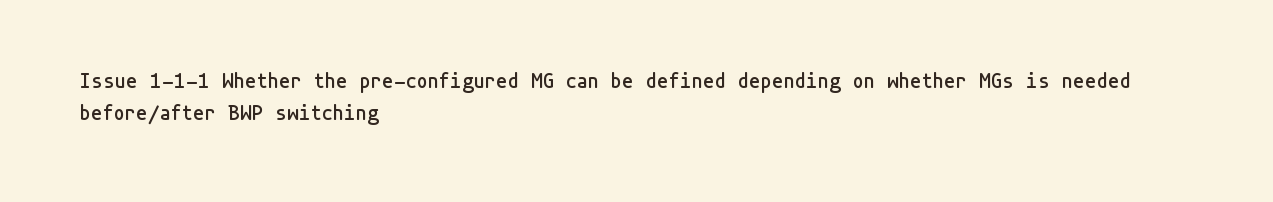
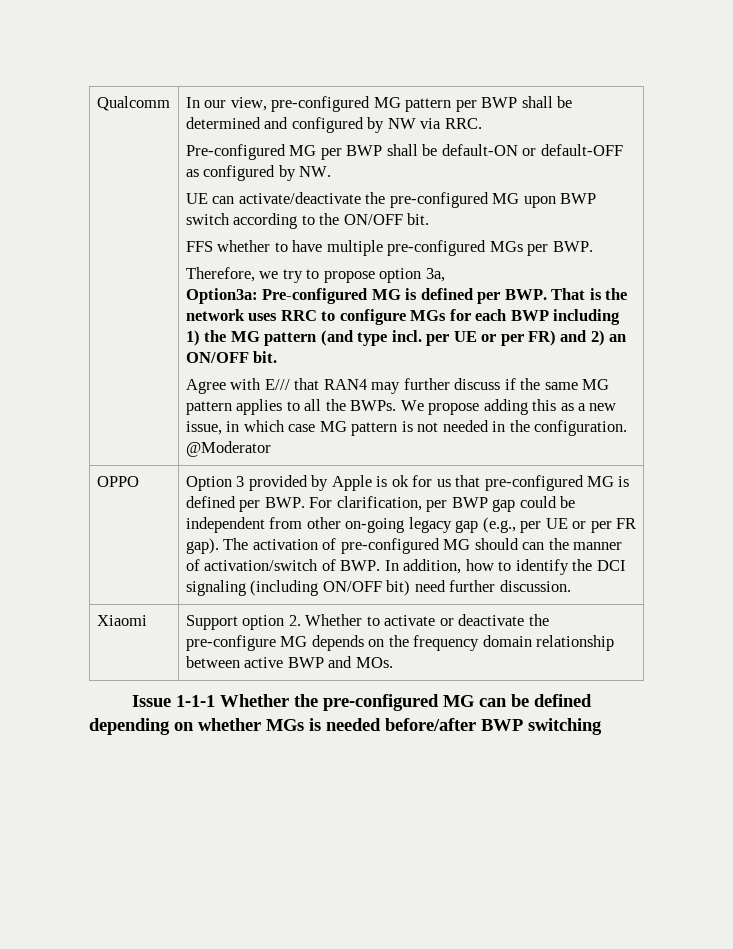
(80, 80) none -> [96,96,170,111] [185,96,573,112] [185,117,482,133] [185,144,623,160] [185,165,332,181] [185,192,597,208] [185,213,430,229] [185,240,593,256] [185,267,445,283] [185,288,628,304] [185,309,621,325] [185,330,627,346] [185,351,278,363] [185,378,610,394] [185,399,617,415] [185,420,628,436] [185,441,271,457] [96,476,139,487] [185,475,630,491] [185,496,576,512] [185,517,637,533] [185,538,623,554] [185,559,626,575] [185,580,571,596] [96,615,147,626] [185,614,549,630] [185,635,615,651] [185,656,393,668] Qualcomm | In our view, pre-configured MG pattern per BWP shall be determined and configured by NW via RRC. // Pre-configured MG per BWP shall be default-ON or default-OFF as configured by NW. // UE can activate/deactivate the pre-configured MG upon BWP switch according to the ON/OFF bit. // FFS whether to have multiple pre-configured MGs per BWP. // Therefore, we try to propose option 3a, // Option3a: Pre-configured MG is defined per BWP. That is the network uses RRC to configure MGs for each BWP including 1) the MG pattern (and type incl. per UE or per FR) and 2) an ON/OFF bit. // Agree with E/// that RAN4 may further discuss if the same MG pattern applies to all the BWPs. We propose adding this as a new issue, in which case MG pattern is not needed in the configuration. @Moderator // OPPO | Option 3 provided by Apple is ok for us that pre-configured MG is defined per BWP. For clarification, per BWP gap could be independent from other on-going legacy gap (e.g., per UE or per FR gap). The activation of pre-configured MG should can the manner of activation/switch of BWP. In addition, how to identify the DCI signaling (including ON/OFF bit) need further discussion. // Xiaomi | Support option 2. Whether to activate or deactivate the pre-configure MG depends on the frequency domain relationship between active BWP and MOs. //

